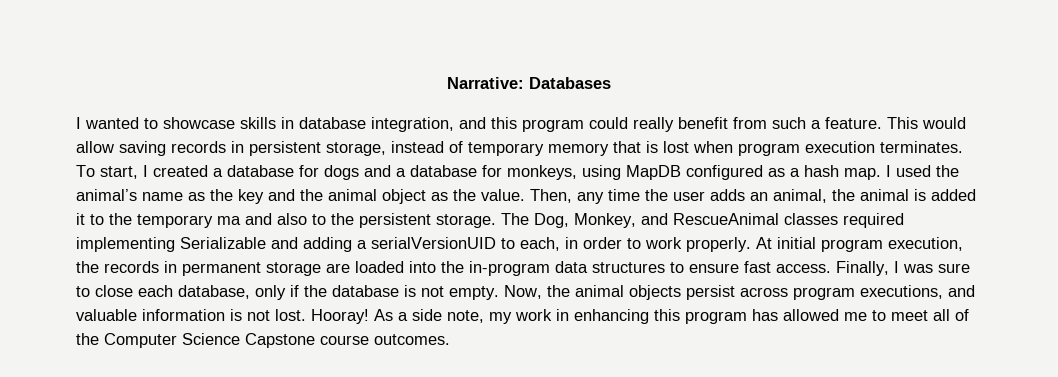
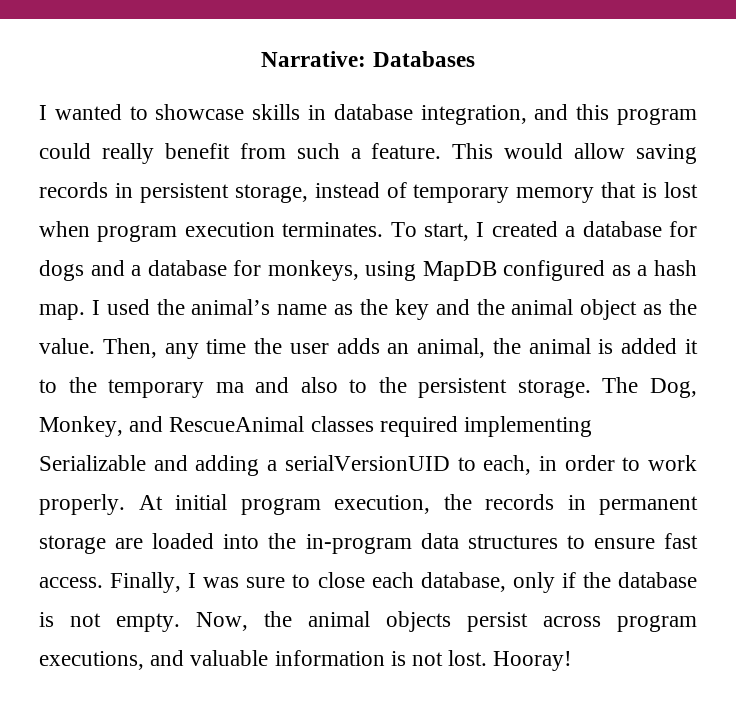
[374,309,969,324] [76,333,450,348] As a side note, my work in enhancing this program has allowed me to meet all of the Computer Science Capstone course outcomes. -> (573, 661) none

